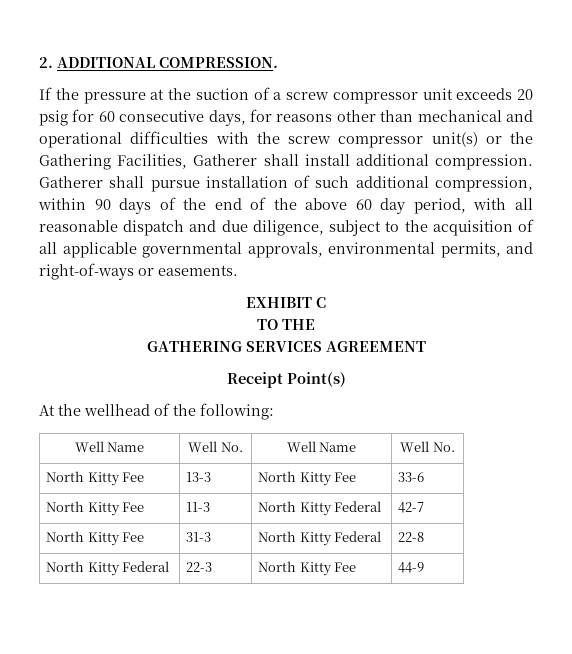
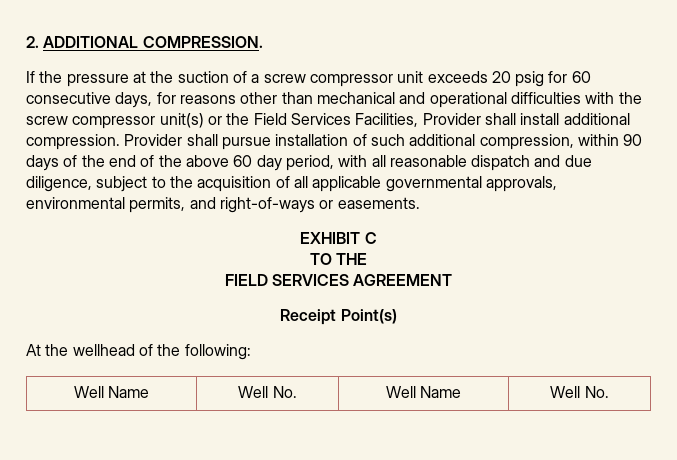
[39,154,258,170] Gathering Facilities, Gatherer -> [253,113,481,127] Field Services Facilities, Provider
[39,176,103,188] Gatherer -> [124,134,183,146] Provider
[146,341,242,352] GATHERING -> [224,274,268,286] FIELD
[46,471,145,486] [186,472,212,482] [258,471,357,486] [398,472,425,482] [46,501,145,516] [186,502,211,512] [258,501,382,516] [398,502,425,513] [46,531,145,546] [186,532,212,542] [258,531,382,546] [398,532,425,542] [46,561,170,576] [186,562,213,572] [258,561,357,576] [398,562,425,573] // North Kitty Fee | 13-3 | North Kitty Fee | 33-6 // North Kitty Fee | 11-3 | North Kitty Federal | 42-7 // North Kitty Fee | 31-3 | North Kitty Federal | 22-8 // North Kitty Federal | 22-3 | North Kitty Fee | 44-9 -> (609, 392) none

